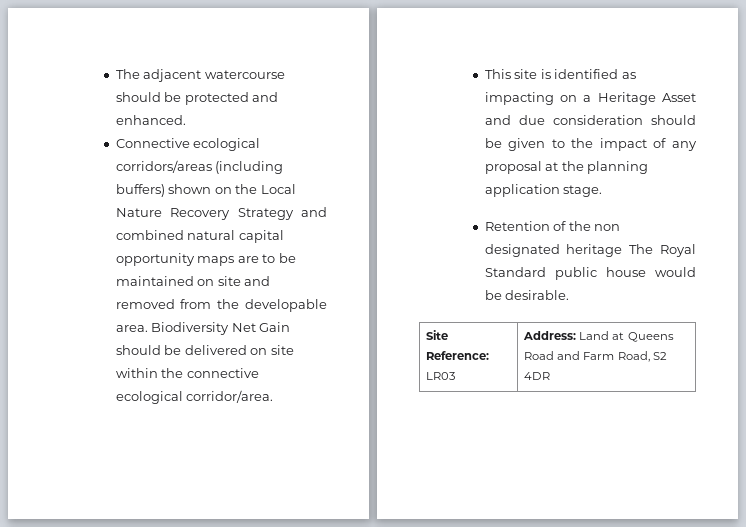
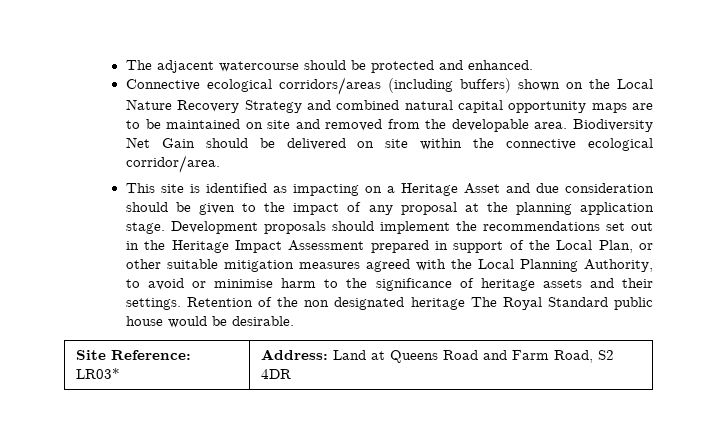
(603, 191) // -> [170,221,653,234] [125,240,653,253] [125,259,653,272] [125,278,653,291] [125,298,181,310] Development proposals should implement the recommendations set out in the Heritage Impact Assessment prepared in support of the Local Plan, or other suitable mitigation measures agreed with the Local Planning Authority, to avoid or minimise harm to the significance of heritage assets and their settings.
[426,372,456,380] LR03 -> [75,368,120,379] LR03*

